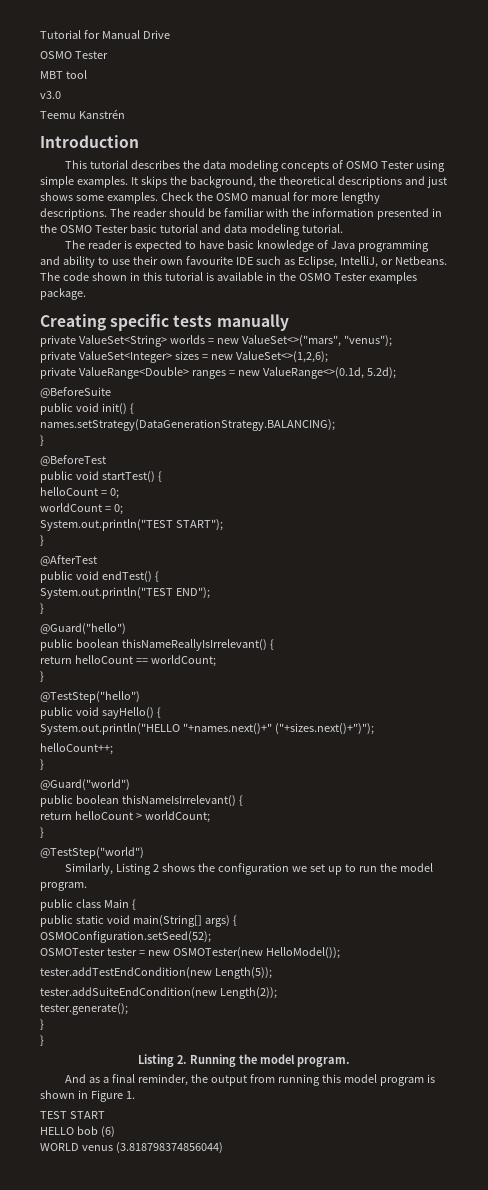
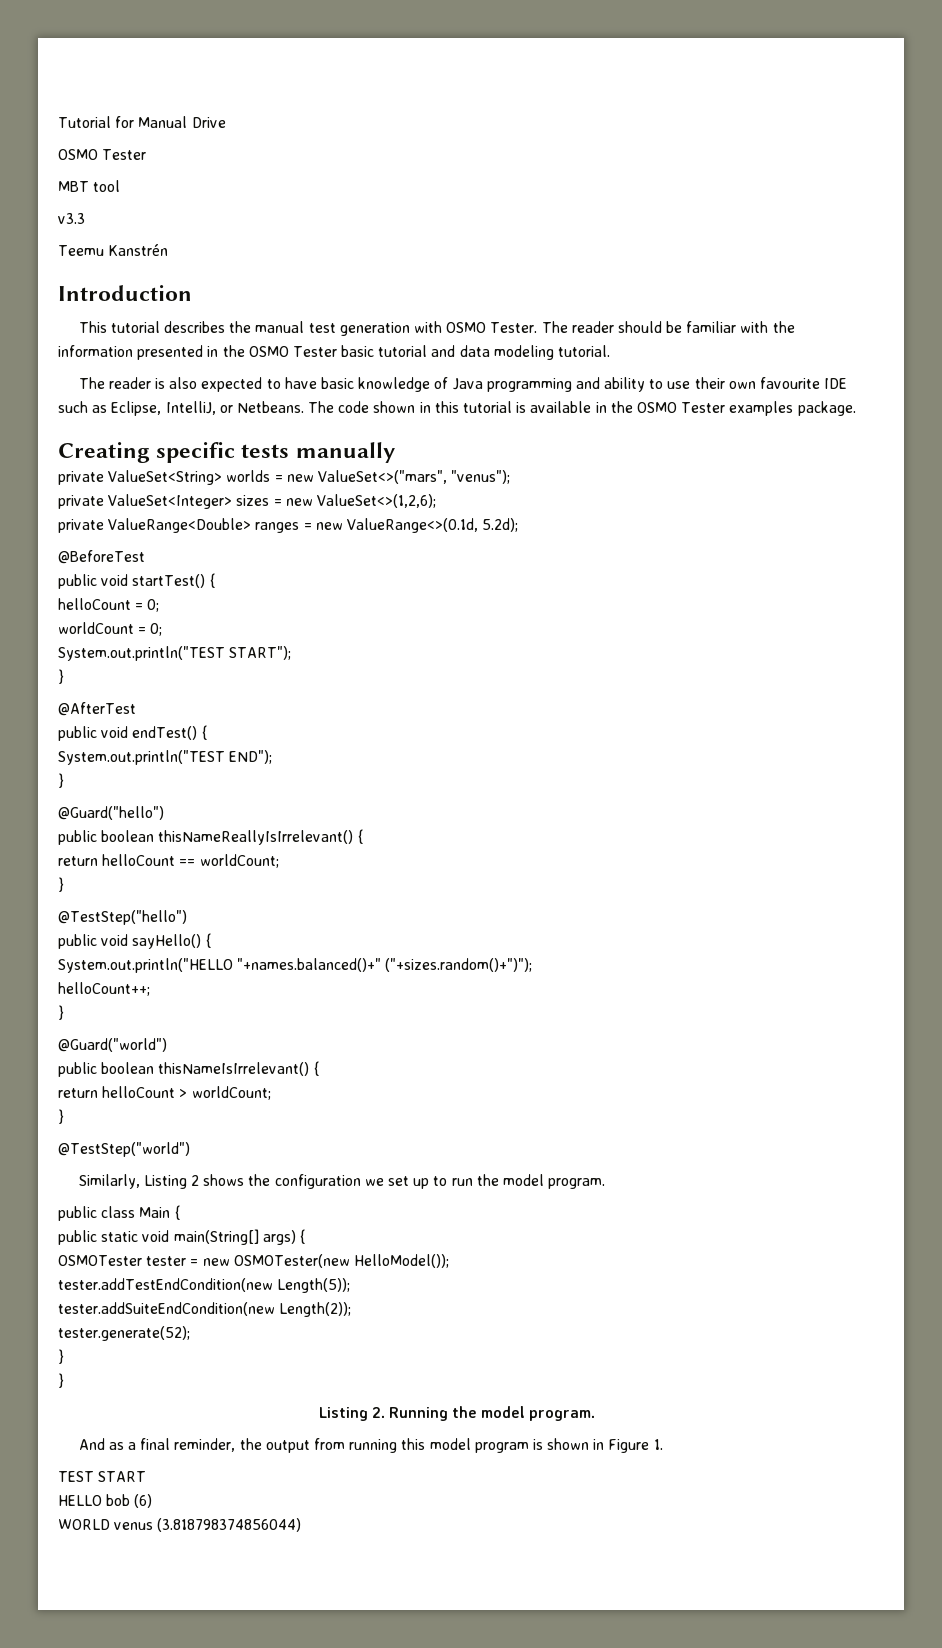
[40,91,61,99] v3.0 -> [58,213,85,224] v3.3
[203,160,446,172] [40,176,447,188] [40,192,380,204] [40,208,107,220] data modeling concepts of OSMO Tester using simple examples. It skips the background, the theoretical descriptions and just shows some examples. Check the OSMO manual for more lengthy descriptions. -> [255,321,538,336] manual test generation with OSMO Tester.
(133, 244) none -> [169,377,198,389] also
[40,387,111,398] [40,403,134,415] [40,419,335,431] [40,435,44,446] // @BeforeSuite // public void init() { // names.setStrategy(DataGenerationStrategy.BALANCING); // } -> (519, 525) none
[182,723,374,735] "+names.next()+" ("+sizes.next()+")"); -> [237,958,533,972] "+names.balanced()+" ("+sizes.random()+")");
[40,931,211,943] // OSMOConfiguration.setSeed(52); -> (306, 1236) none
[40,1003,128,1015] tester.generate(); -> [58,1326,190,1341] tester.generate(52);

